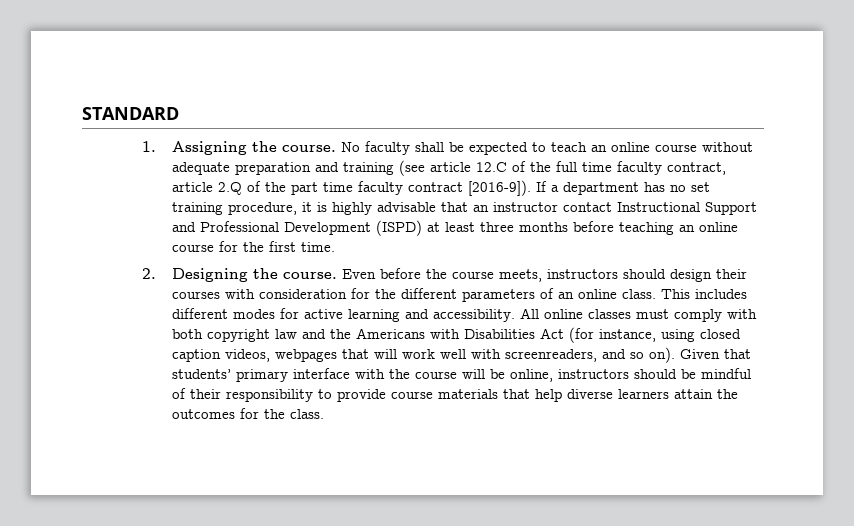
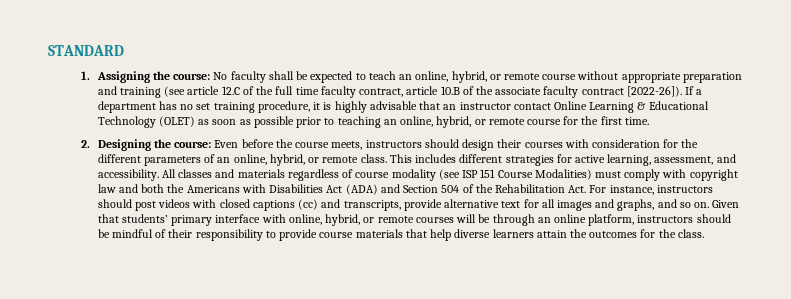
[281,145,336,152] course. -> [173,73,211,80] course:
[610,142,650,152] online -> [415,71,540,83] online, hybrid, or remote
[171,162,230,175] adequate -> [621,72,681,83] appropriate
[217,181,353,195] 2.Q of the part time -> [440,86,542,95] 10.B of the associate
[467,180,531,196] [2016-9]). -> [626,86,682,97] [2022-26]).
[616,202,757,215] [171,220,738,236] Instructional Support and Professional Development (ISPD) at least three months before teaching an online -> [553,101,709,113] [97,116,525,128] Online Learning & Educational Technology (OLET) as soon as possible prior to teaching an online, hybrid, or remote
[282,272,337,279] course. -> [174,141,212,148] course:
[577,289,617,299] online -> [233,154,359,166] online, hybrid, or remote
[232,309,275,319] modes -> [505,155,554,166] strategies
[347,309,400,322] learning -> [607,154,714,166] learning, assessment,
[543,309,631,319] online classes -> [178,169,592,181] classes and materials regardless of course modality (see ISP 151 Course Modalities)
[171,329,203,339] both -> (687, 173) none
(326, 334) none -> [141,184,165,193] both
[568,327,741,343] [171,349,597,362] (for instance, using closed caption videos, webpages that will work well with screenreaders, -> [345,184,713,195] [97,199,655,211] (ADA) and Section 504 of the Rehabilitation Act. For instance, instructors should post videos with closed captions (cc) and transcripts, provide alternative text for all images and graphs,
[648,347,675,363] on). -> [694,202,710,208] on.
[388,369,553,382] the course will be online, -> [288,214,635,226] online, hybrid, or remote courses will be through an online platform,

